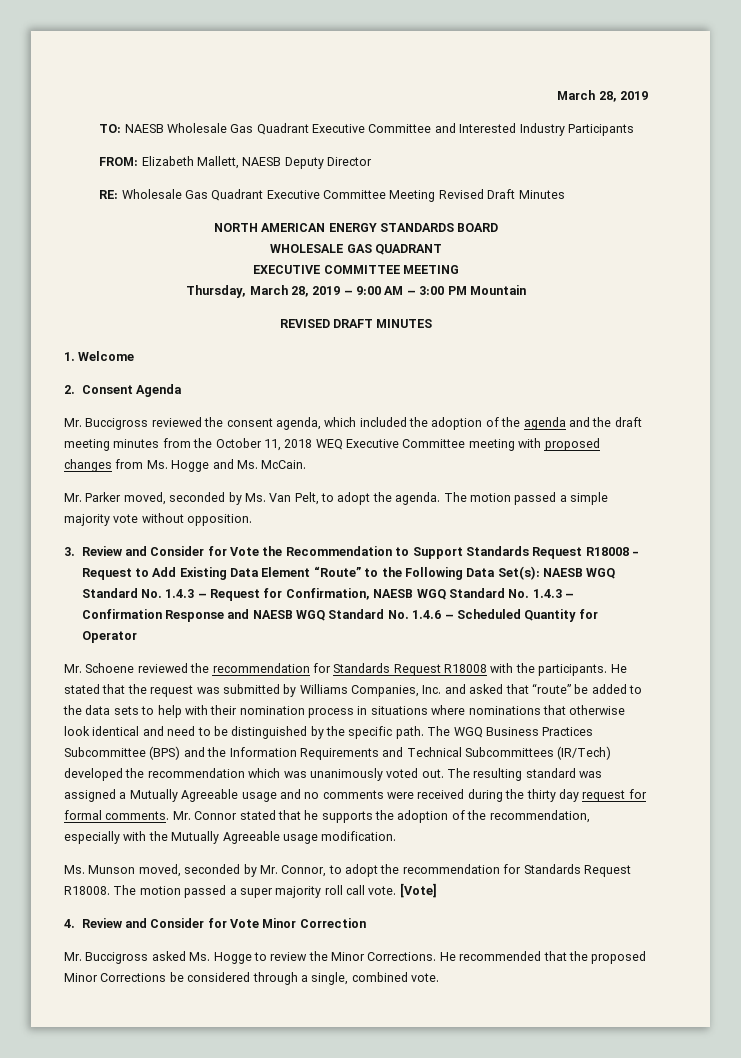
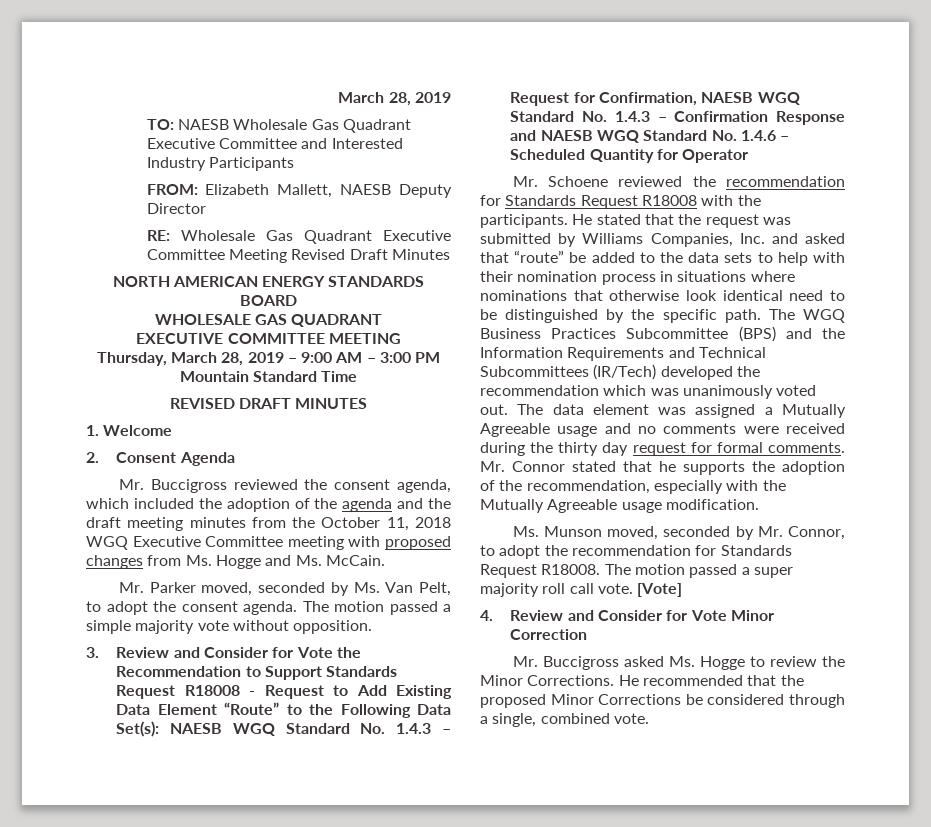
(526, 290) none -> [253,371,358,382] Standard Time
[315,439,343,450] WEQ -> [86,536,128,550] WGQ
(392, 497) none -> [181,601,238,612] consent
[142,726,164,736] and -> (783, 295) none
[473,768,576,781] resulting standard -> [552,404,649,415] data element

